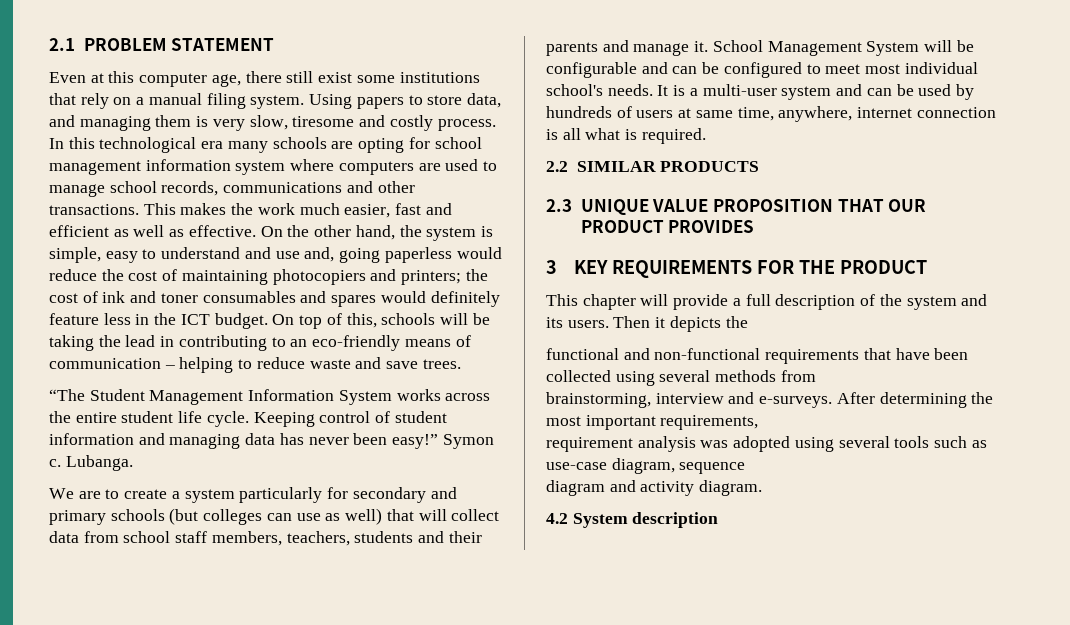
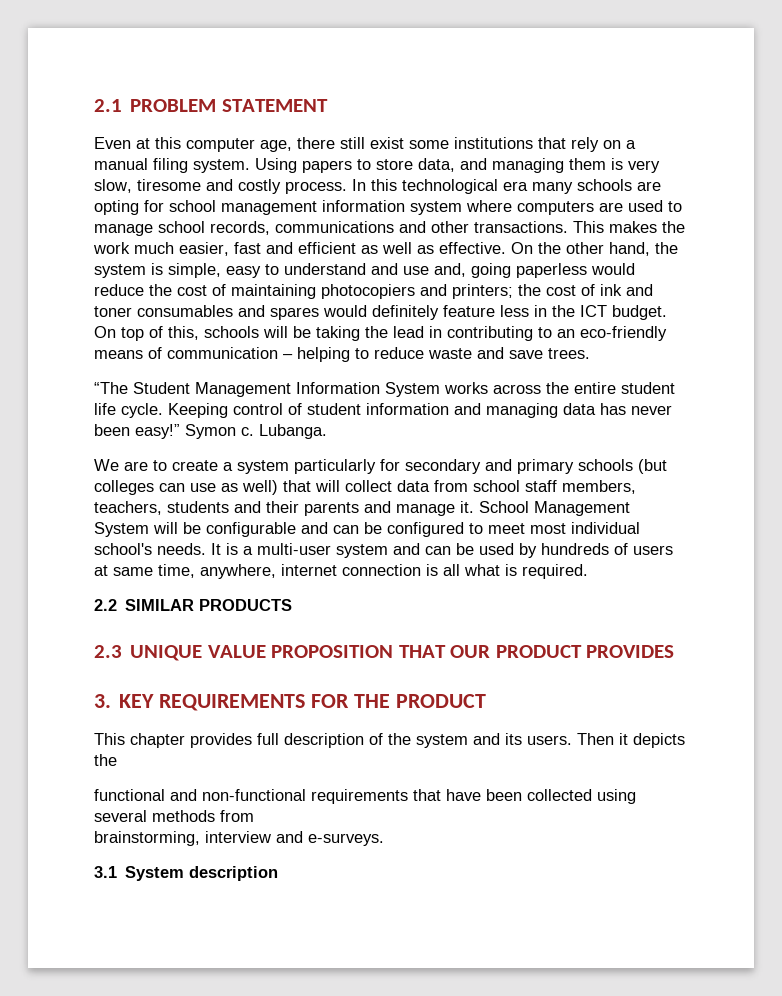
[546,260,557,274] 3 -> [94,694,111,708] 3.
[640,294,741,310] will provide a -> [190,733,252,748] provides
[836,392,994,408] [546,415,759,430] [546,436,987,452] [546,458,746,474] [546,480,763,496] [546,513,568,524] After determining the most important requirements, // requirement analysis was adopted using several tools such as use-case diagram, sequence // diagram and activity diagram. // 4.2 -> [94,866,117,878] // 3.1

